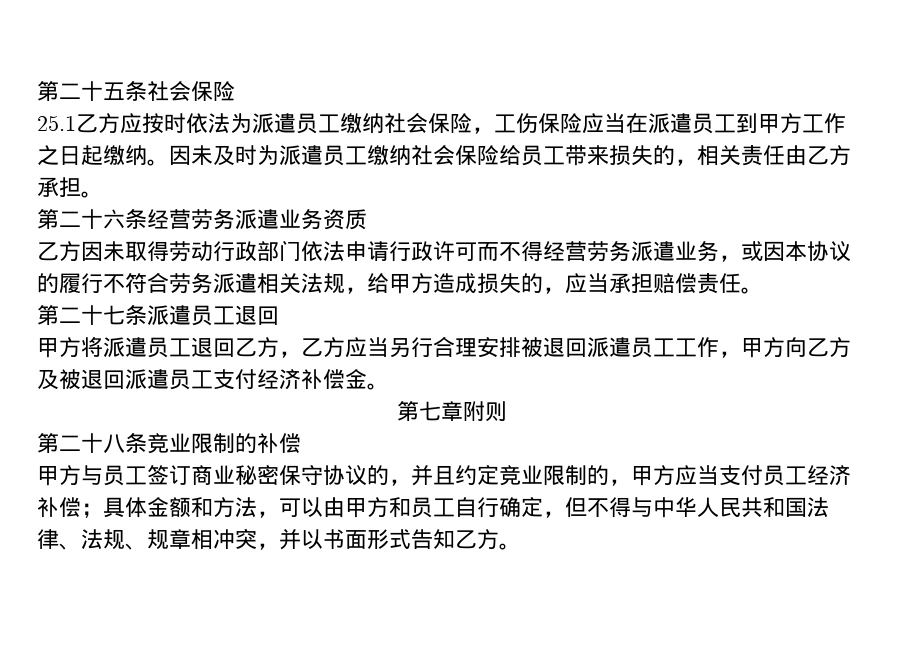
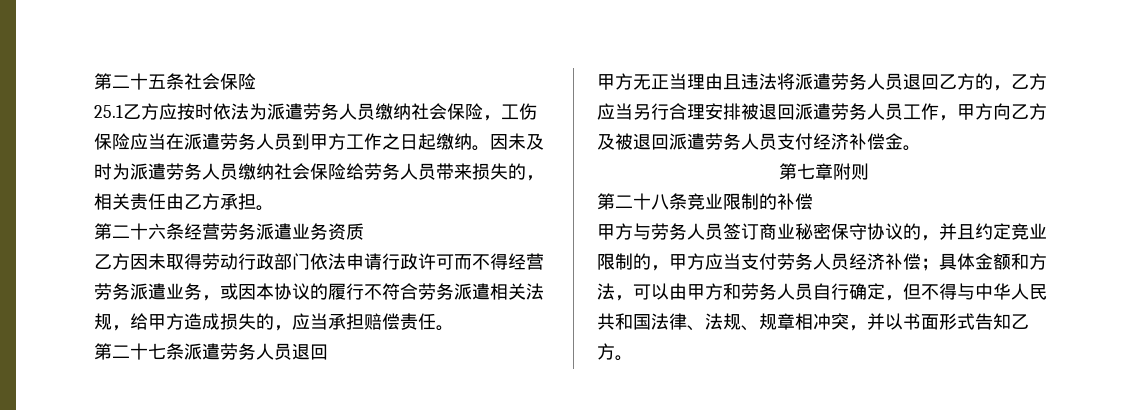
[296,113,340,134] 员工 -> [303,103,375,120] 劳务人员
[692,113,736,134] 员工 -> [220,133,292,150] 劳务人员
[323,145,367,166] 员工 -> [166,163,238,180] 劳务人员
[521,145,565,166] 员工 -> [364,163,436,180] 劳务人员
[191,305,235,326] 员工 -> [220,343,292,360] 劳务人员
[81,336,191,358] 将派遣员工 -> [633,73,903,90] 无正当理由且违法将派遣劳务人员
(279, 347) none -> [975,73,993,90] 的
[631,337,675,358] 员工 -> [831,103,903,120] 劳务人员
[169,369,213,390] 员工 -> [705,133,777,150] 劳务人员
[103,465,147,486] 员工 -> [651,223,723,240] 劳务人员
[763,465,807,486] 员工 -> [777,253,849,270] 劳务人员
[411,497,455,518] 员工 -> [741,283,813,300] 劳务人员

